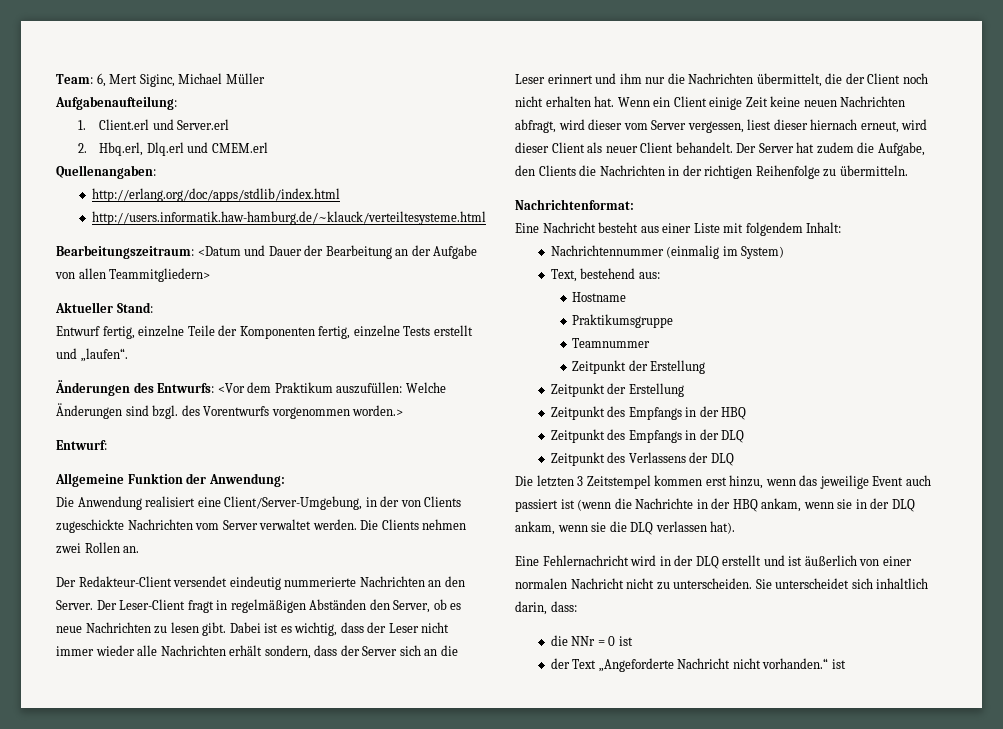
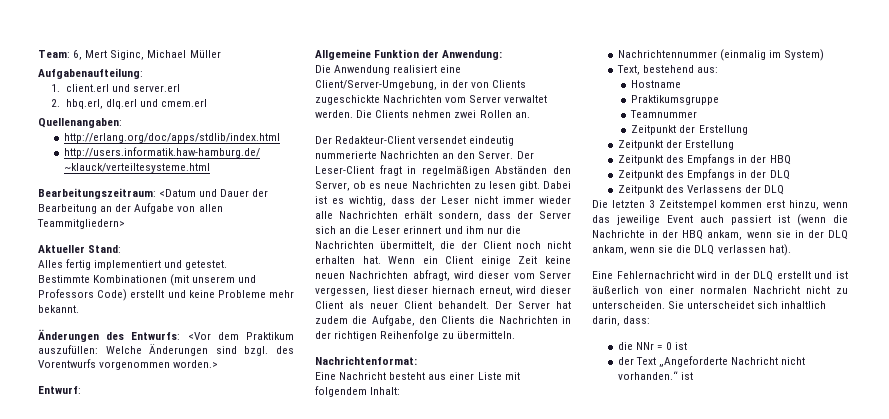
[99,119,230,130] [77,142,268,156] Client.erl und Server.erl // 2. Hbq.erl, Dlq.erl und CMEM.erl -> [66,84,181,92] [51,99,208,109] client.erl und server.erl // 2. hbq.erl, dlq.erl und cmem.erl
[56,325,473,339] [56,348,128,362] Entwurf fertig, einzelne Teile der Komponenten fertig, einzelne Tests erstellt und „laufen“. -> [38,259,228,270] [38,274,257,286] [38,289,294,301] [38,305,79,313] Alles fertig implementiert und getestet. // Bestimmte Kombinationen (mit unserem und Professors Code) erstellt und keine Probleme mehr bekannt.

